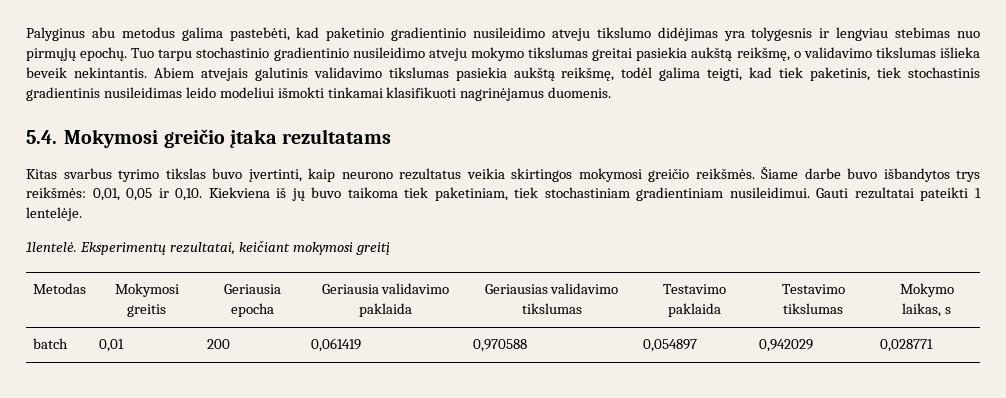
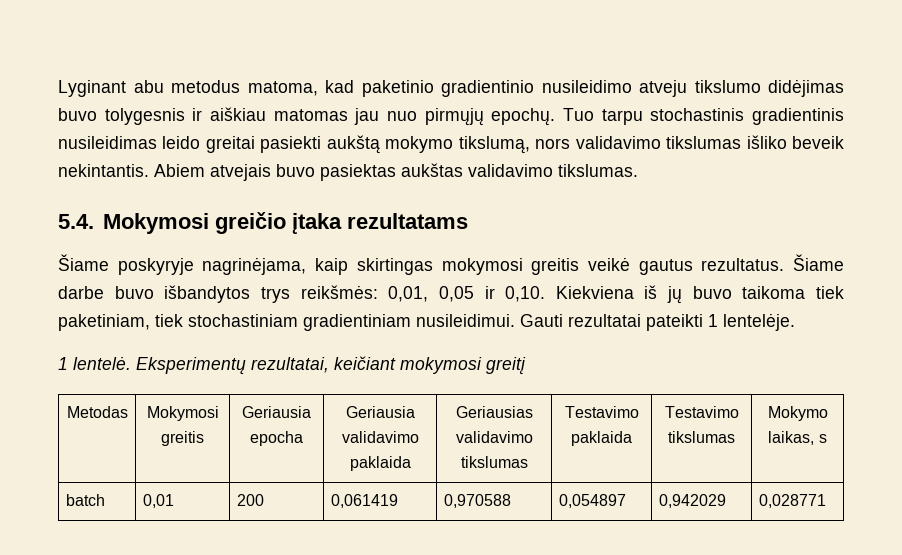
[26,27,85,41] Palyginus -> [58,80,126,97] Lyginant
[181,27,290,41] galima pastebėti, -> [247,81,318,96] matoma,
[723,31,745,41] yra -> [58,108,97,121] buvo
[836,27,951,41] lengviau stebimas -> [209,107,380,125] aiškiau matomas jau
[196,47,981,61] stochastinio gradientinio nusileidimo atveju mokymo tikslumas greitai pasiekia aukštą reikšmę, o validavimo tikslumas išlieka -> [650,108,844,125] [58,135,787,154] stochastinis gradientinis nusileidimas leido greitai pasiekti aukštą mokymo tikslumą, nors validavimo tikslumas išliko
[254,67,981,81] [26,87,612,101] galutinis validavimo tikslumas pasiekia aukštą reikšmę, todėl galima teigti, kad tiek paketinis, tiek stochastinis gradientinis nusileidimas leido modeliui išmokti tinkamai klasifikuoti nagrinėjamus duomenis. -> [276,163,638,181] buvo pasiektas aukštas validavimo tikslumas.
[26,168,755,182] Kitas svarbus tyrimo tikslas buvo įvertinti, kaip neurono rezultatus veikia skirtingos mokymosi greičio reikšmės. -> [58,254,785,275] Šiame poskyryje nagrinėjama, kaip skirtingas mokymosi greitis veikė gautus rezultatus.
[26,242,77,252] 1lentelė. -> [58,357,131,370] 1 lentelė.

